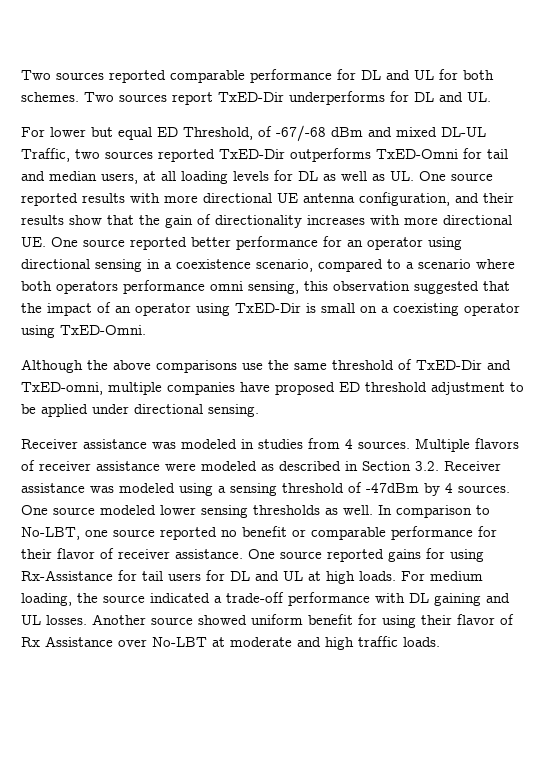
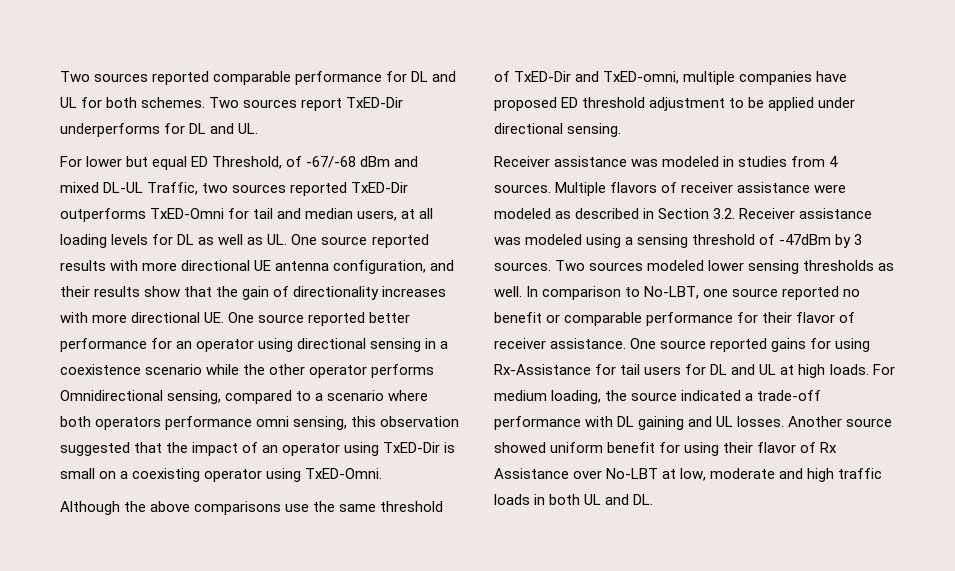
[256,259,313,272] scenario, -> [145,364,435,378] [60,390,222,404] scenario while the other operator performs Omnidirectional sensing,
[445,483,510,493] [21,505,95,515] 4 sources. One source -> [854,234,863,245] [494,260,644,271] 3 sources. Two sources
(225, 642) none -> [680,468,707,481] low,
[403,637,440,647] loads. -> [494,494,654,505] loads in both UL and DL.

